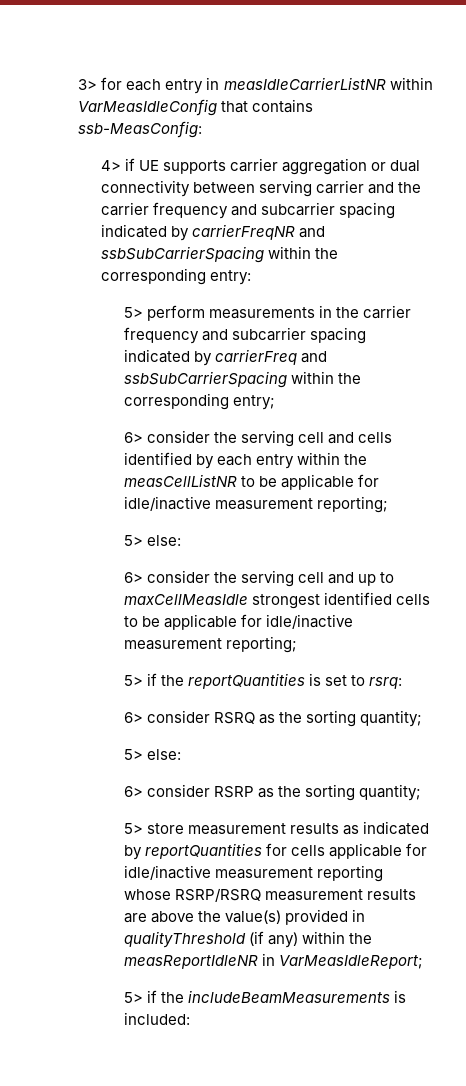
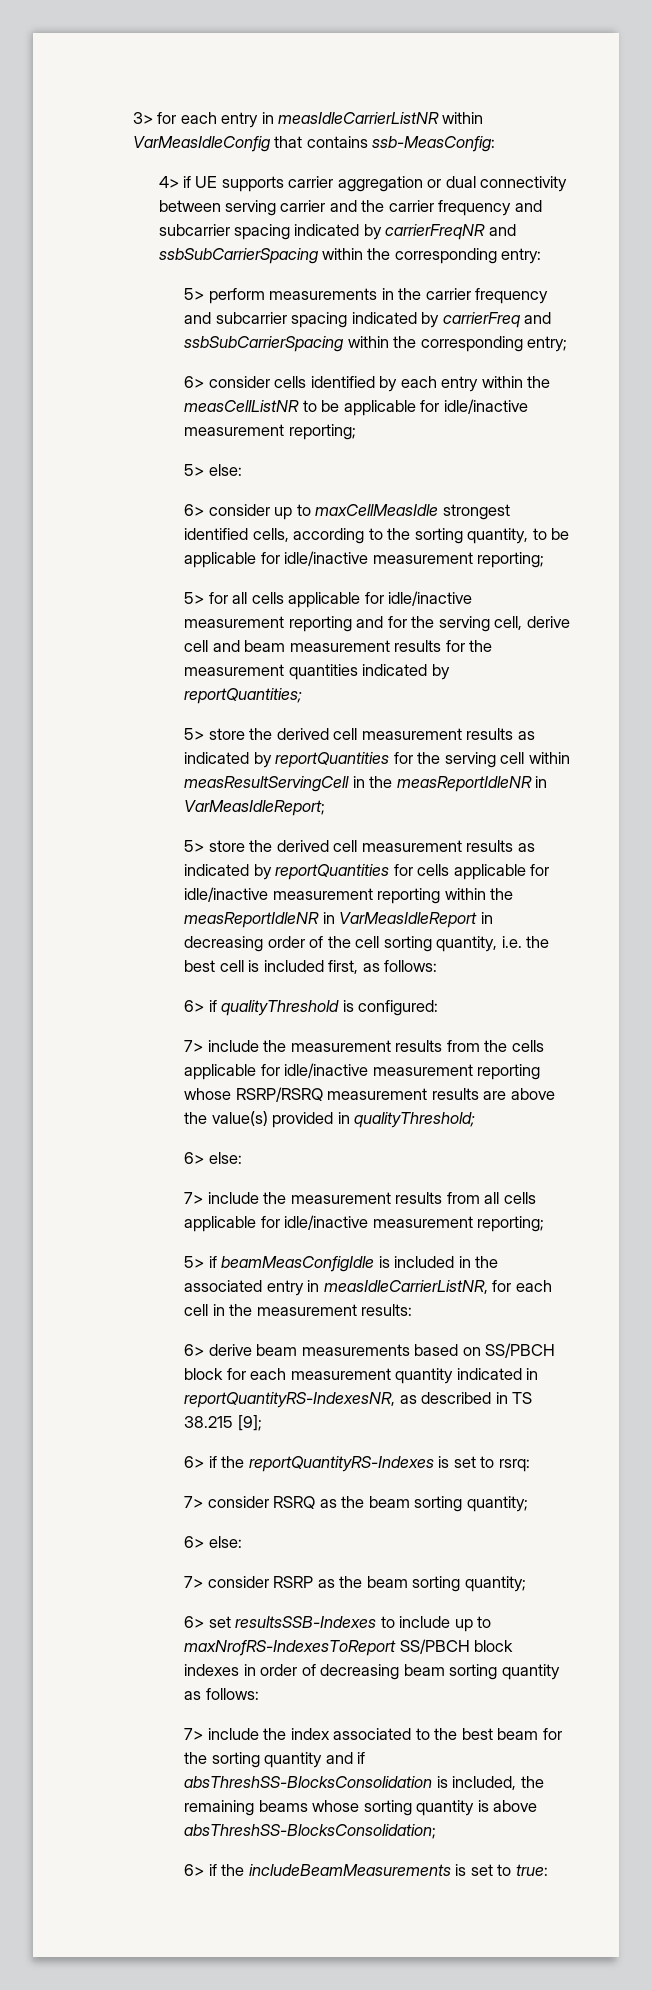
[213,430,354,447] the serving cell and -> (270, 382) none
[213,570,354,587] the serving cell and -> (270, 510) none
[395,594,430,605] [123,614,353,630] [123,636,297,653] [123,673,402,689] [123,710,422,727] [123,749,181,760] [123,784,421,801] [123,821,429,835] [123,843,287,860] cells to be applicable for idle/inactive measurement reporting; // 5> if the reportQuantities is set to rsrq: // 6> consider RSRQ as the sorting quantity; // 5> else: // 6> consider RSRP as the sorting quantity; // 5> store measurement results as indicated by reportQuantities for -> [252,528,570,544] [184,551,545,568] [184,591,473,608] [184,616,570,632] [184,640,493,652] [184,664,450,680] [184,688,303,704] [184,728,535,740] [184,752,570,768] [184,776,548,792] [184,800,326,816] [184,840,535,852] [184,864,550,880] [184,887,514,904] [184,912,493,928] [184,936,550,952] [184,960,438,974] [184,1000,439,1016] [184,1040,508,1052] cells, according to the sorting quantity, to be applicable for idle/inactive measurement reporting; // 5> for all cells applicable for idle/inactive measurement reporting and for the serving cell, derive cell and beam measurement results for the measurement quantities indicated by reportQuantities; // 5> store the derived cell measurement results as indicated by reportQuantities for the serving cell within measResultServingCell in the measReportIdleNR in VarMeasIdleReport; // 5> store the derived cell measurement results as indicated by reportQuantities for cells applicable for idle/inactive measurement reporting within the measReportIdleNR in VarMeasIdleReport in decreasing order of the cell sorting quantity, i.e. the best cell is included first, as follows: // 6> if qualityThreshold is configured: // 7> include the measurement results from the
[123,931,372,948] [123,953,423,969] [123,990,406,1003] [123,1012,190,1025] qualityThreshold (if any) within the measReportIdleNR in VarMeasIdleReport; // 5> if the includeBeamMeasurements is included: -> [354,1112,476,1128] [184,1152,242,1164] [184,1192,536,1204] [184,1215,545,1232] [184,1256,499,1272] [184,1280,552,1296] [184,1304,413,1316] [184,1343,556,1358] [184,1368,539,1384] [184,1392,533,1408] [184,1415,262,1431] [184,1456,530,1472] [184,1496,528,1512] [184,1536,242,1548] [184,1576,526,1592] [184,1616,492,1632] [184,1639,514,1656] [184,1664,560,1680] [184,1688,259,1700] [184,1728,562,1740] [184,1752,366,1768] [184,1776,544,1790] [184,1800,538,1816] [184,1824,437,1839] [184,1864,548,1876] qualityThreshold; // 6> else: // 7> include the measurement results from all cells applicable for idle/inactive measurement reporting; // 5> if beamMeasConfigIdle is included in the associated entry in measIdleCarrierListNR, for each cell in the measurement results: // 6> derive beam measurements based on SS/PBCH block for each measurement quantity indicated in reportQuantityRS-IndexesNR, as described in TS 38.215 [9]; // 6> if the reportQuantityRS-Indexes is set to rsrq: // 7> consider RSRQ as the beam sorting quantity; // 6> else: // 7> consider RSRP as the beam sorting quantity; // 6> set resultsSSB-Indexes to include up to maxNrofRS-IndexesToReport SS/PBCH block indexes in order of decreasing beam sorting quantity as follows: // 7> include the index associated to the best beam for the sorting quantity and if absThreshSS-BlocksConsolidation is included, the remaining beams whose sorting quantity is above absThreshSS-BlocksConsolidation; // 6> if the includeBeamMeasurements is set to true:

